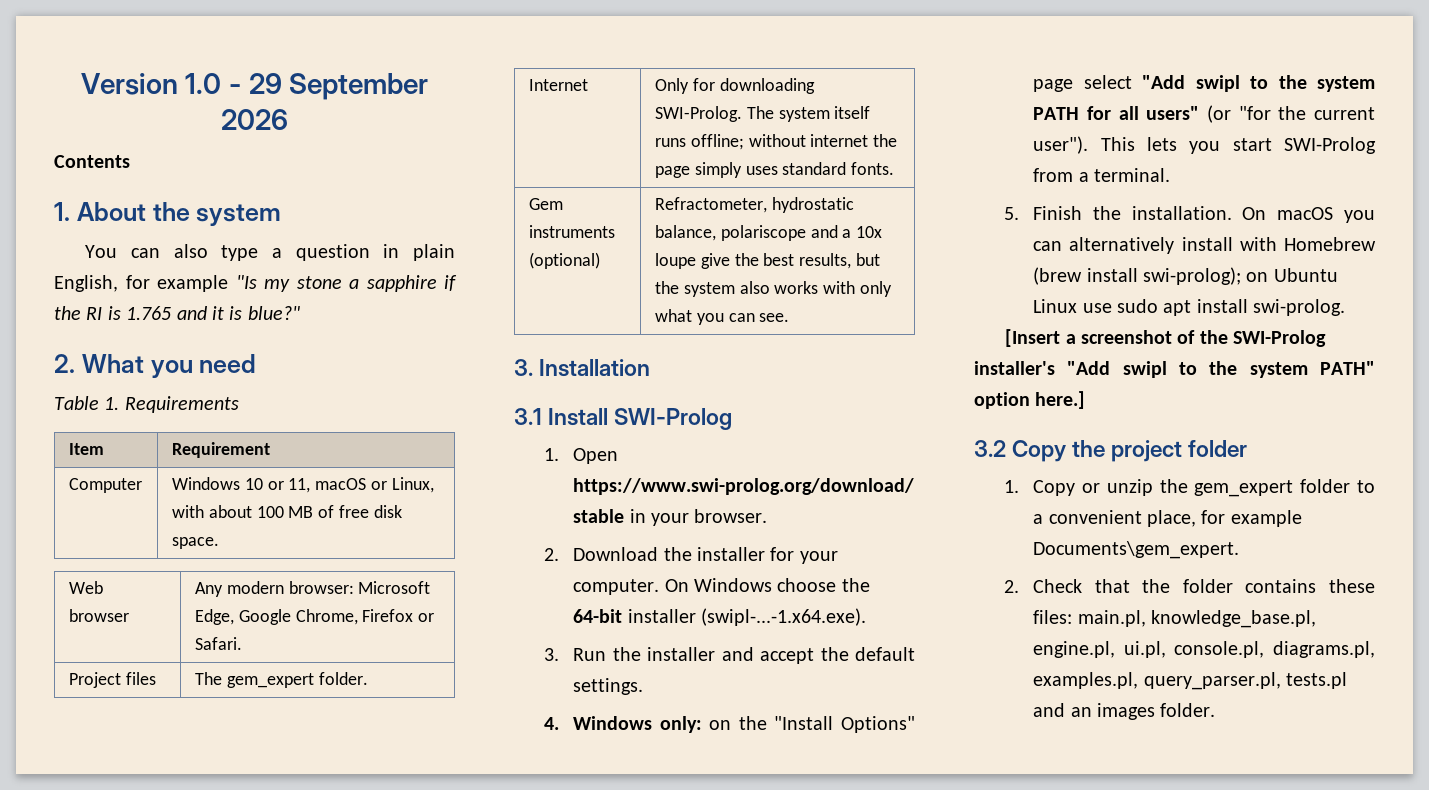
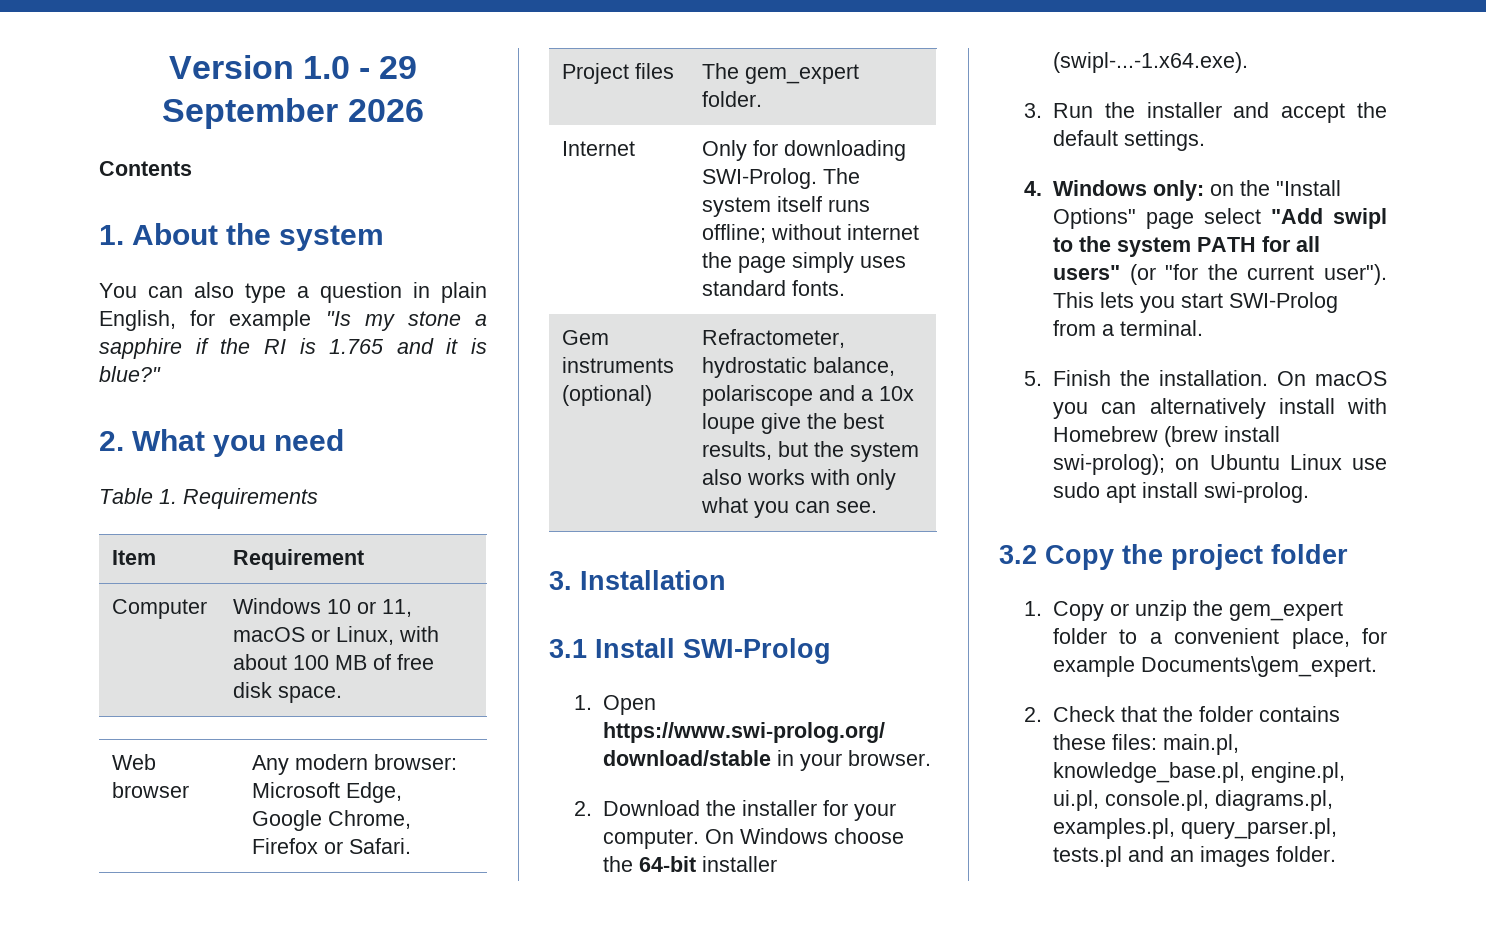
[1005,329,1327,347] [974,361,1375,378] [974,391,1086,409] // [Insert a screenshot of the SWI-Prolog installer's "Add swipl to the system PATH" option here.] -> (1310, 492) none

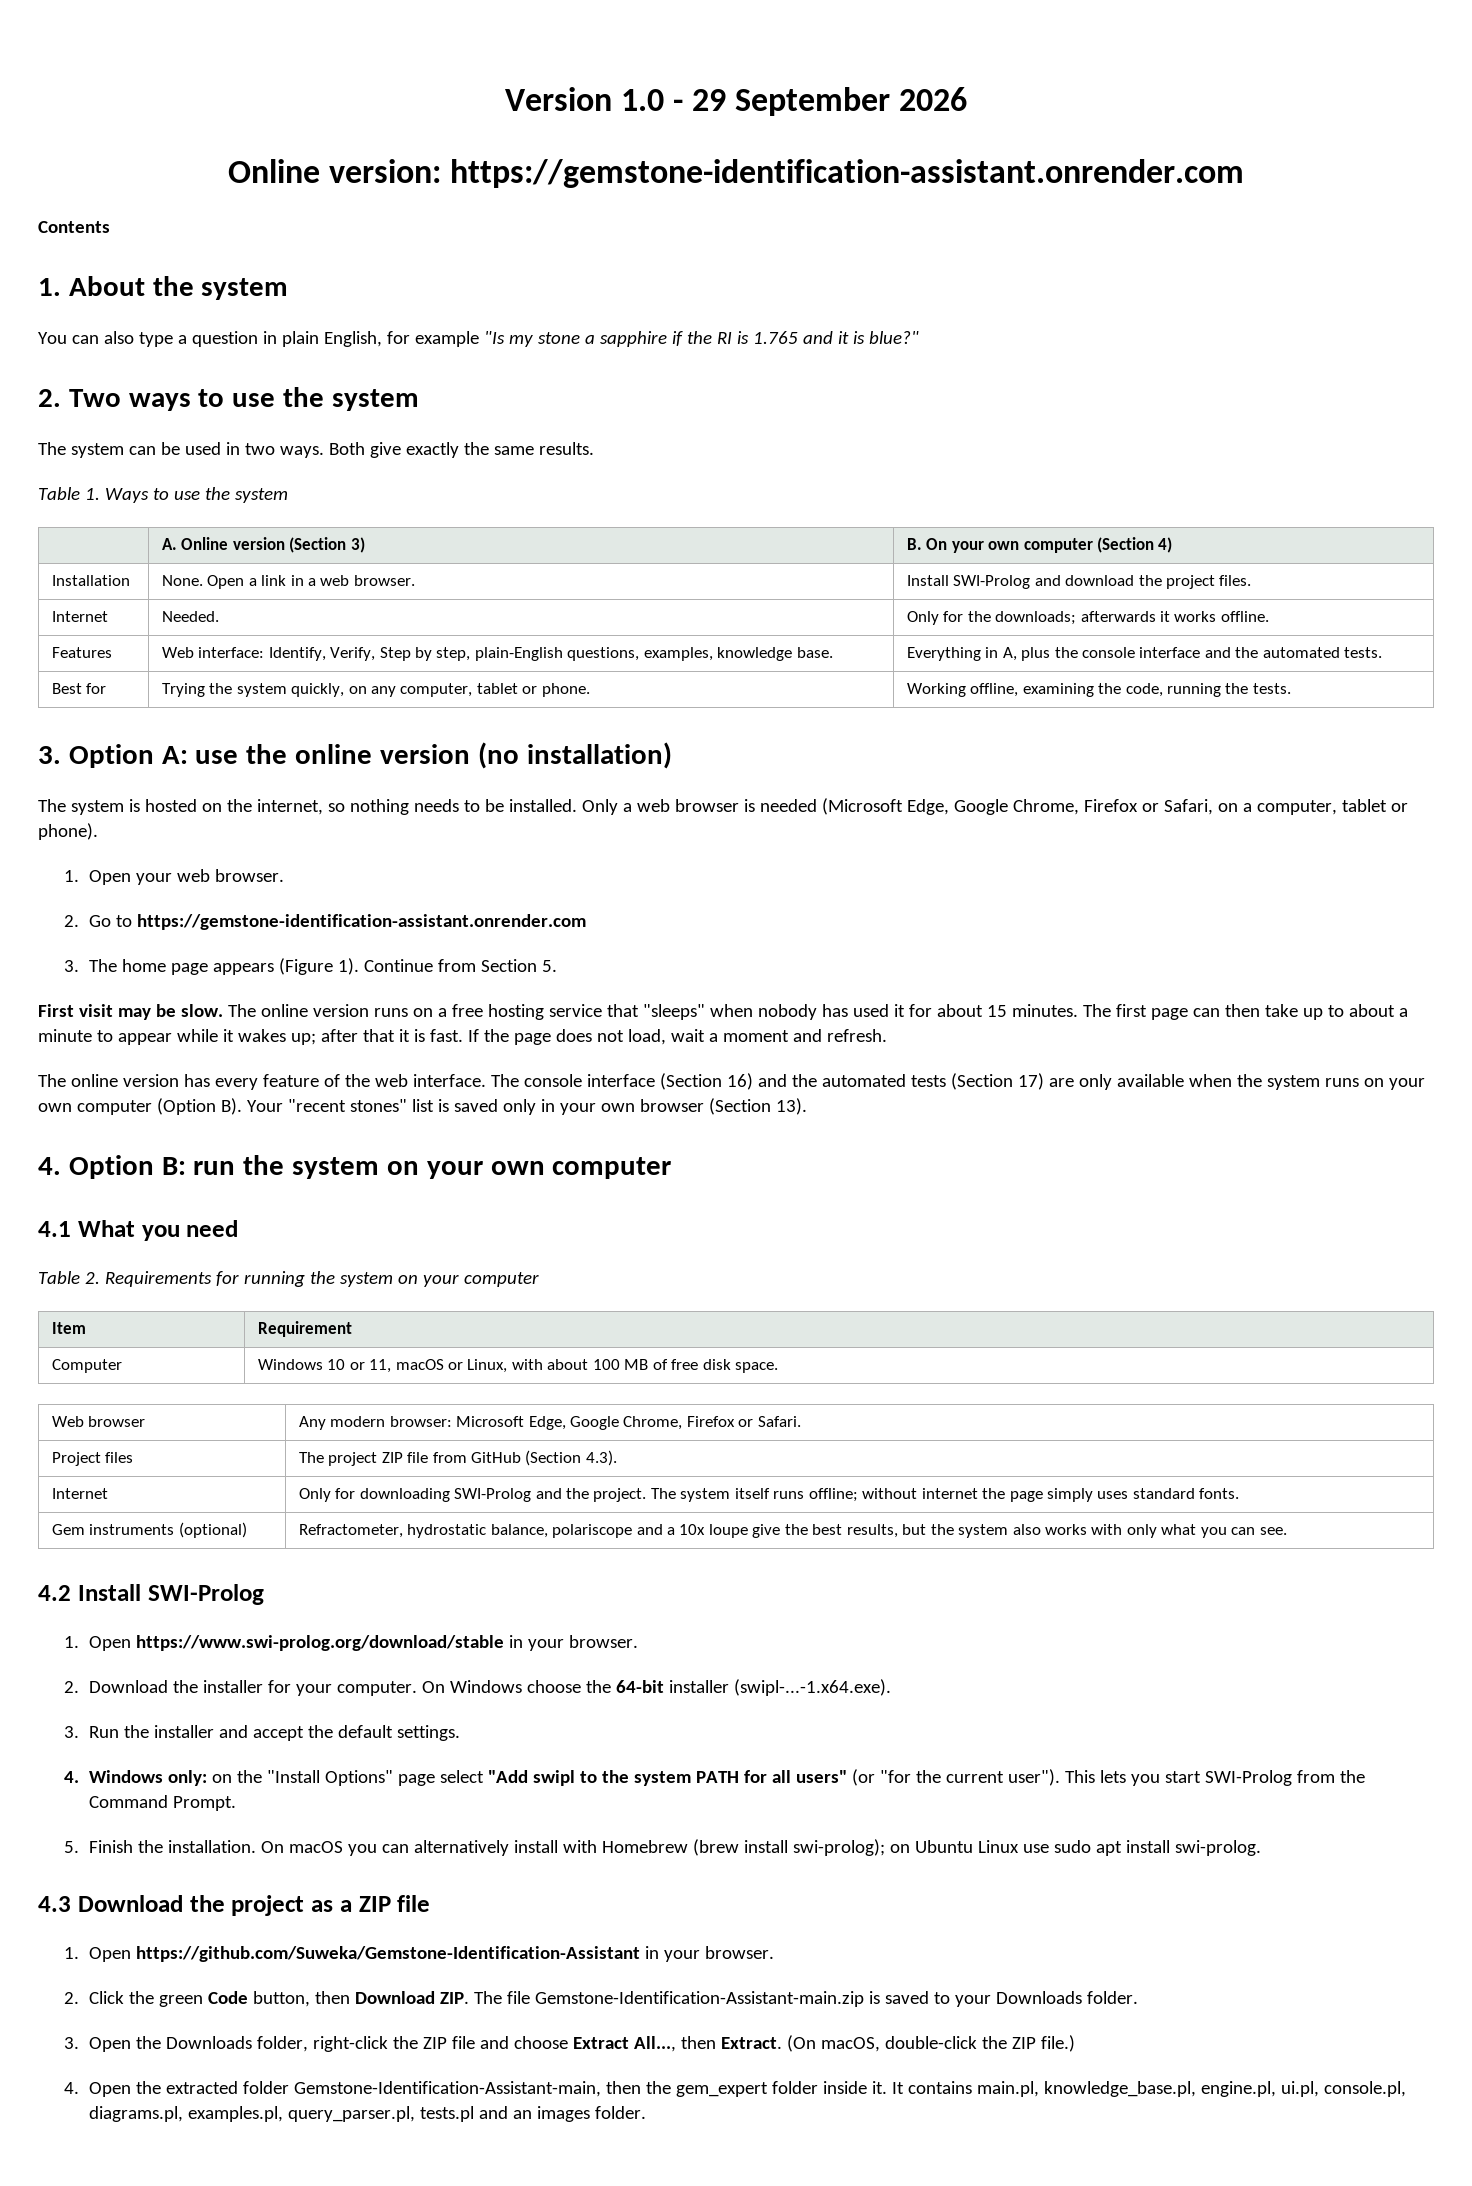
(424, 110) none -> [227,159,1245,188] // Online version: https://gemstone-identification-assistant.onrender.com
(124, 441) none -> [68,387,419,411] [38,442,594,458] [38,487,288,503] [161,537,365,553] [906,537,1173,553] [51,575,130,586] [161,575,415,589] [906,575,1252,589] [51,611,108,622] [161,611,219,622] [906,611,1269,625] [51,647,112,658] [161,647,833,661] [906,647,1383,661] [51,683,107,694] [161,683,590,697] [906,683,1291,697] [38,742,672,769] [38,798,1408,815] [38,823,98,840] [63,869,285,885] [63,914,587,930] [63,958,558,975] [38,1004,1408,1020] [38,1029,887,1045] [38,1073,1425,1090] [38,1098,807,1115] [38,1155,672,1179] [38,1221,71,1237] Two ways to use the system // The system can be used in two ways. Both give exactly the same results. // Table 1. Ways to use the system // | A. Online version (Section 3) | B. On your own computer (Section 4) // Installation | None. Open a link in a web browser. | Install SWI-Prolog and download the project files. // Internet | Needed. | Only for the downloads; afterwards it works offline. // Features | Web interface: Identify, Verify, Step by step, plain-English questions, examples, knowledge base. | Everything in A, plus the console interface and the automated tests. // Best for | Trying the system quickly, on any computer, tablet or phone. | Working offline, examining the code, running the tests. // 3. Option A: use the online version (no installation) // The system is hosted on the internet, so nothing needs to be installed. Only a web browser is needed (Microsoft Edge, Google Chrome, Firefox or Safari, on a computer, tablet or phone). // 1. Open your web browser. // 2. Go to https://gemstone-identification-assistant.onrender.com // 3. The home page appears (Figure 1). Continue from Section 5. // First visit may be slow. The online version runs on a free hosting service that "sleeps" when nobody has used it for about 15 minutes. The first page can then take up to about a minute to appear while it wakes up; after that it is fast. If the page does not load, wait a moment and refresh. // The online version has every feature of the web interface. The console interface (Section 16) and the automated tests (Section 17) are only available when the system runs on your own computer (Option B). Your "recent stones" list is saved only in your own browser (Section 13). // 4. Option B: run the system on your own computer // 4.1
[159,489,177,504] 1. -> [84,1272,100,1284] 2.
(318, 498) none -> [215,1271,539,1287] for running the system on your computer
[744,64,859,84] [701,91,762,107] gem_expert folder. -> [328,1450,617,1466] project ZIP file from GitHub (Section 4.3).
[701,168,817,189] SWI-Prolog. -> [454,1488,647,1502] SWI-Prolog and the project.
[549,570,726,590] [549,639,587,658] 3. Installation // 3.1 -> [38,1585,71,1601] 4.2
[1102,320,1204,336] a terminal. -> [1340,1770,1366,1783] [89,1795,237,1811] the Command Prompt.
[999,544,1348,570] [1024,600,1344,621] [1053,628,1387,649] [1053,656,1378,677] [1024,706,1341,722] [1053,734,1158,750] 3.2 Copy the project folder // 1. Copy or unzip the gem_expert folder to a convenient place, for example Documents\gem_expert. // 2. Check that the folder contains these files: -> [38,1895,431,1916] [63,1946,775,1962] [63,1991,1139,2007] [63,2035,1076,2052] [63,2081,973,2097] 4.3 Download the project as a ZIP file // 1. Open https://github.com/Suweka/Gemstone-Identification-Assistant in your browser. // 2. Click the green Code button, then Download ZIP. The file Gemstone-Identification-Assistant-main.zip is saved to your Downloads folder. // 3. Open the Downloads folder, right-click the ZIP file and choose Extract All..., then Extract. (On macOS, double-click the ZIP file.) // 4. Open the extracted folder Gemstone-Identification-Assistant-main, then the gem_expert folder inside it. It contains

